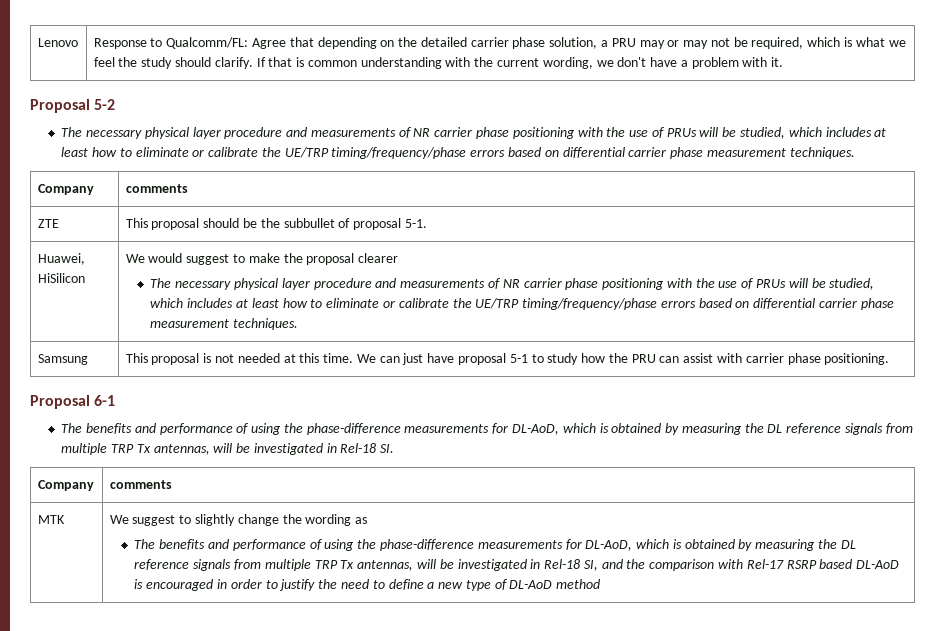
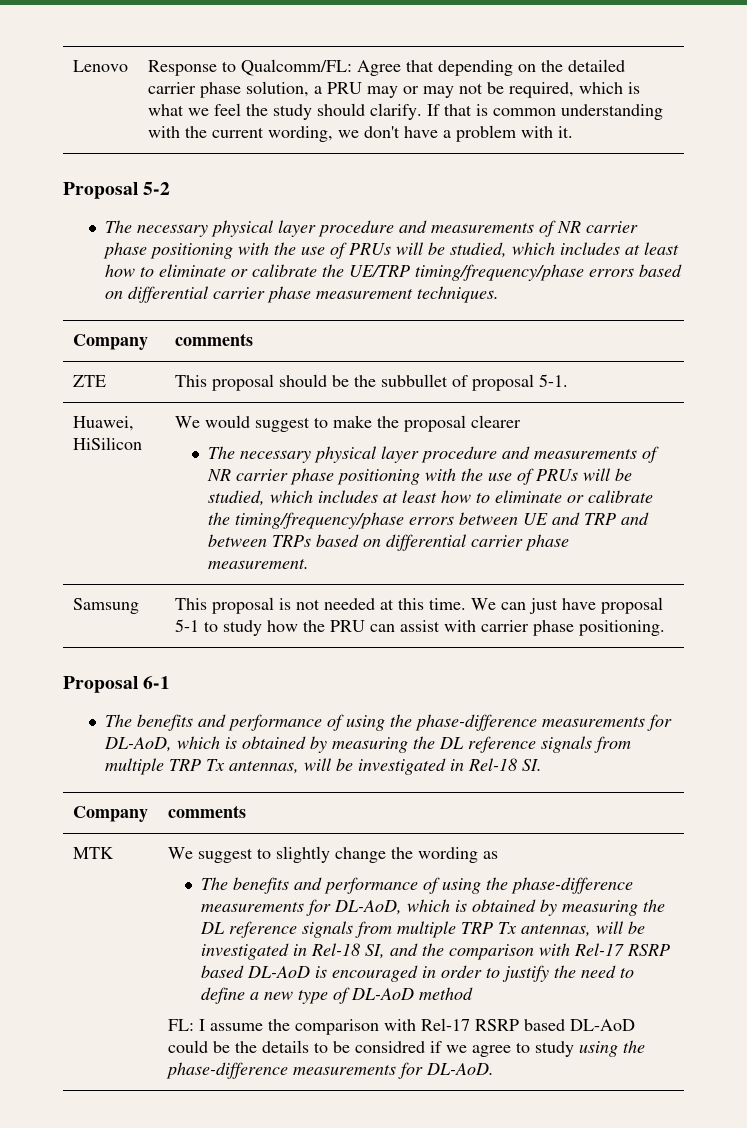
[475,298,894,310] [150,318,299,330] UE/TRP timing/frequency/phase errors based on differential carrier phase measurement techniques. -> [235,512,650,529] [208,534,570,551] [208,558,310,569] timing/frequency/phase errors between UE and TRP and between TRPs based on differential carrier phase measurement.
(601, 584) none -> [167,1018,635,1035] [167,1040,645,1057] [165,1062,494,1079] // FL: I assume the comparison with Rel-17 RSRP based DL-AoD could be the details to be considred if we agree to study using the phase-difference measurements for DL-AoD.

